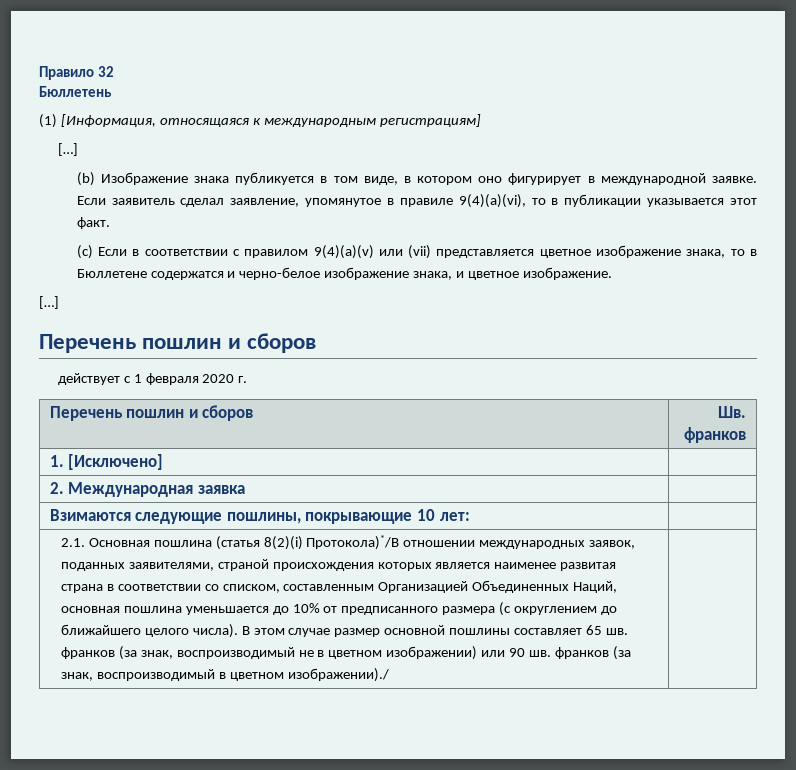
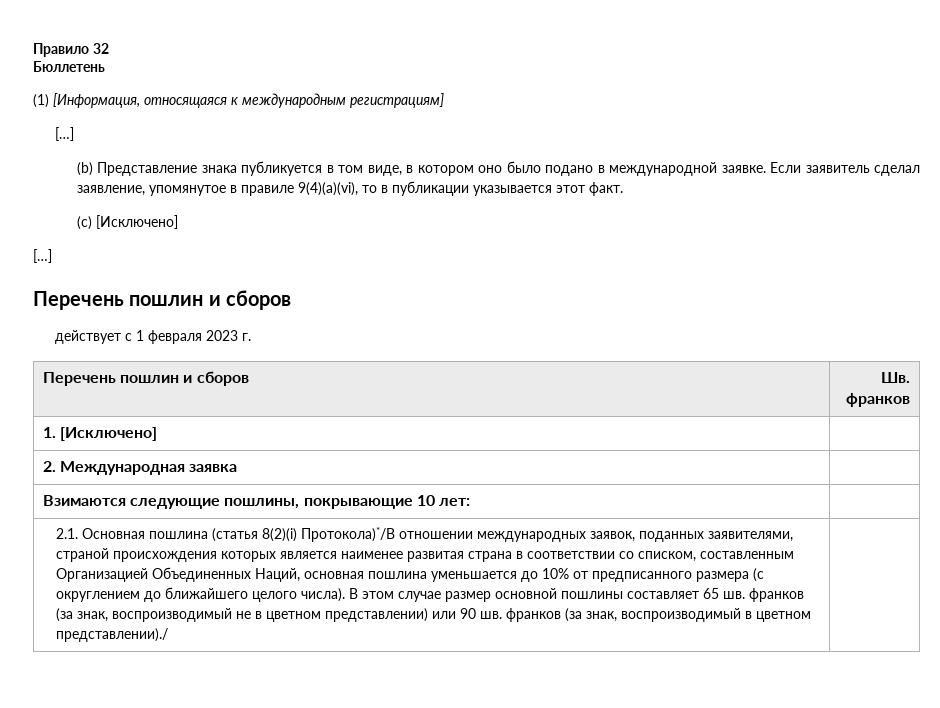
[100,172,188,185] Изображение -> [97,162,198,176] Представление
[508,173,582,185] фигурирует -> [506,161,594,176] было подано
[97,245,757,259] [76,267,612,280] Если в соответствии с правилом 9(4)(а)(v) или (vii) представляется цветное изображение знака, то в Бюллетене содержатся и черно-белое изображение знака, и цветное изображение. -> [96,215,179,229] [Исключено]
[202,374,235,383] 2020 -> [206,330,239,341] 2023
[386,646,478,660] изображении) -> [325,608,429,622] представлении)
[287,668,389,682] изображении)./ -> [56,628,169,642] представлении)./

